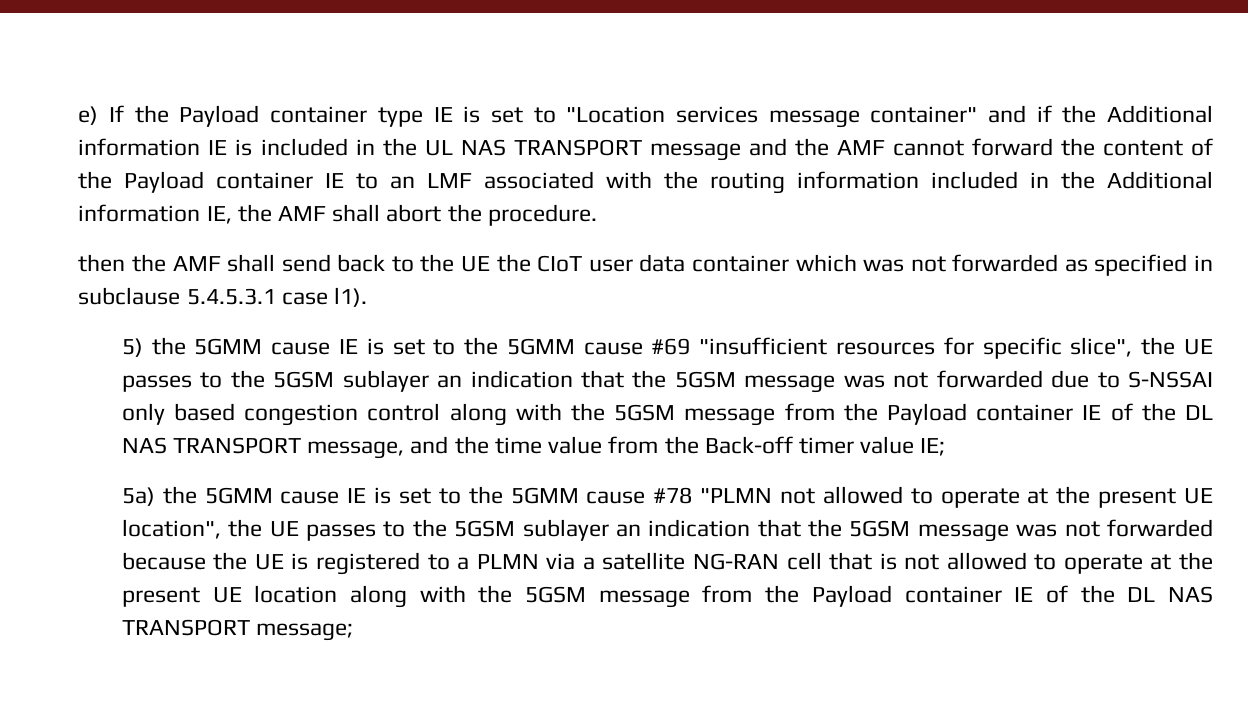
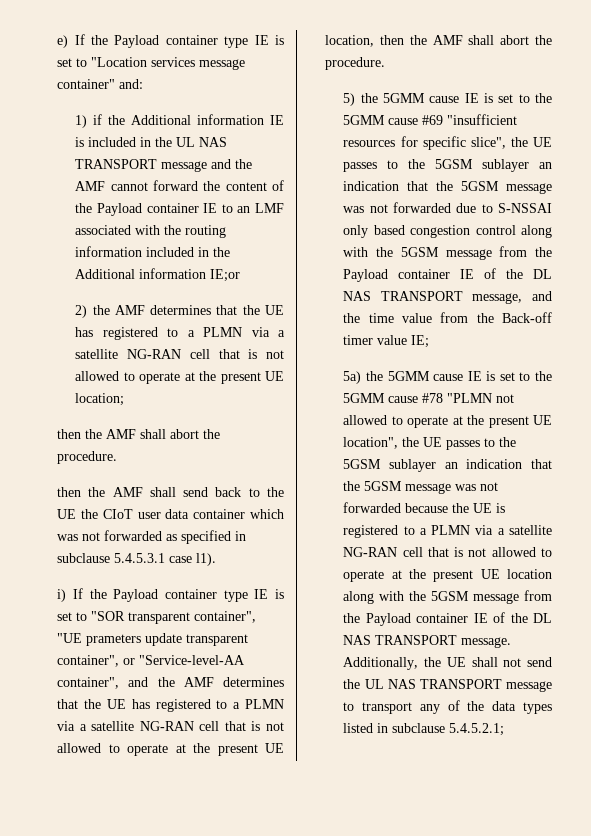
[987,105,1026,123] and -> [119,79,144,89] [75,115,88,128] and: // 1)
[206,206,232,224] IE, -> [210,269,241,282] [75,305,284,318] [75,327,285,340] [75,349,284,359] [75,371,284,384] [75,393,125,406] [57,429,82,439] IE;or // 2) the AMF determines that the UE has registered to a PLMN via a satellite NG-RAN cell that is not allowed to operate at the present UE location; // then
(368, 297) none -> [57,588,284,602] [57,611,257,624] [57,633,249,646] [57,655,246,667] [57,677,284,689] [57,699,284,712] [57,721,284,731] [57,743,284,756] [325,35,552,47] [325,57,386,70] // i) If the Payload container type IE is set to "SOR transparent container", "UE prameters update transparent container", or "Service-level-AA container", and the AMF determines that the UE has registered to a PLMN via a satellite NG-RAN cell that is not allowed to operate at the present UE location, then the AMF shall abort the procedure.
[256,623,354,641] message; -> [461,637,512,648] [343,657,552,670] [343,679,552,692] [343,700,552,714] [343,723,505,736] message. Additionally, the UE shall not send the UL NAS TRANSPORT message to transport any of the data types listed in subclause 5.4.5.2.1;

